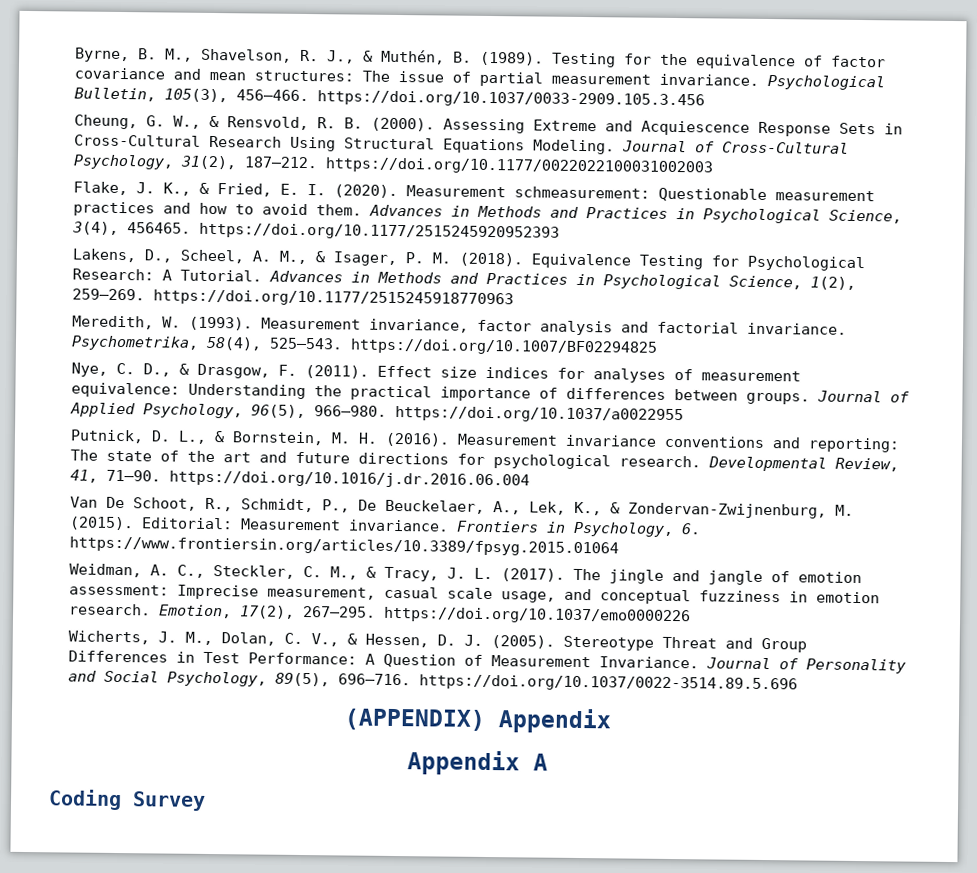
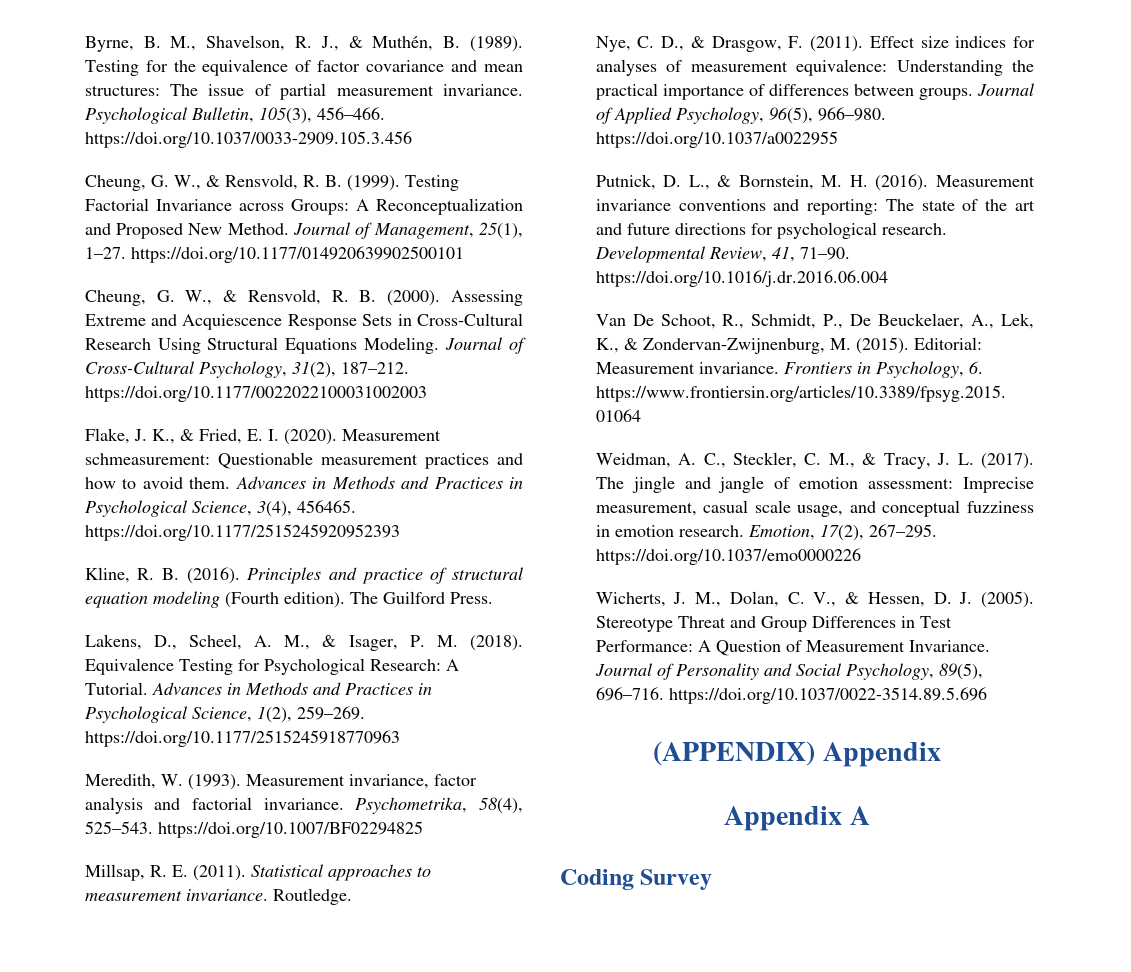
(705, 99) none -> [84,174,459,191] [84,198,523,215] [84,222,523,239] [84,246,464,263] // Cheung, G. W., & Rensvold, R. B. (1999). Testing Factorial Invariance across Groups: A Reconceptualization and Proposed New Method. Journal of Management, 25(1), 1–27. https://doi.org/10.1177/014920639902500101
(560, 231) none -> [84,567,524,584] [84,591,493,608] // Kline, R. B. (2016). Principles and practice of structural equation modeling (Fourth edition). The Guilford Press.
(658, 347) none -> [84,864,431,881] [84,888,352,905] // Millsap, R. E. (2011). Statistical approaches to measurement invariance. Routledge.

